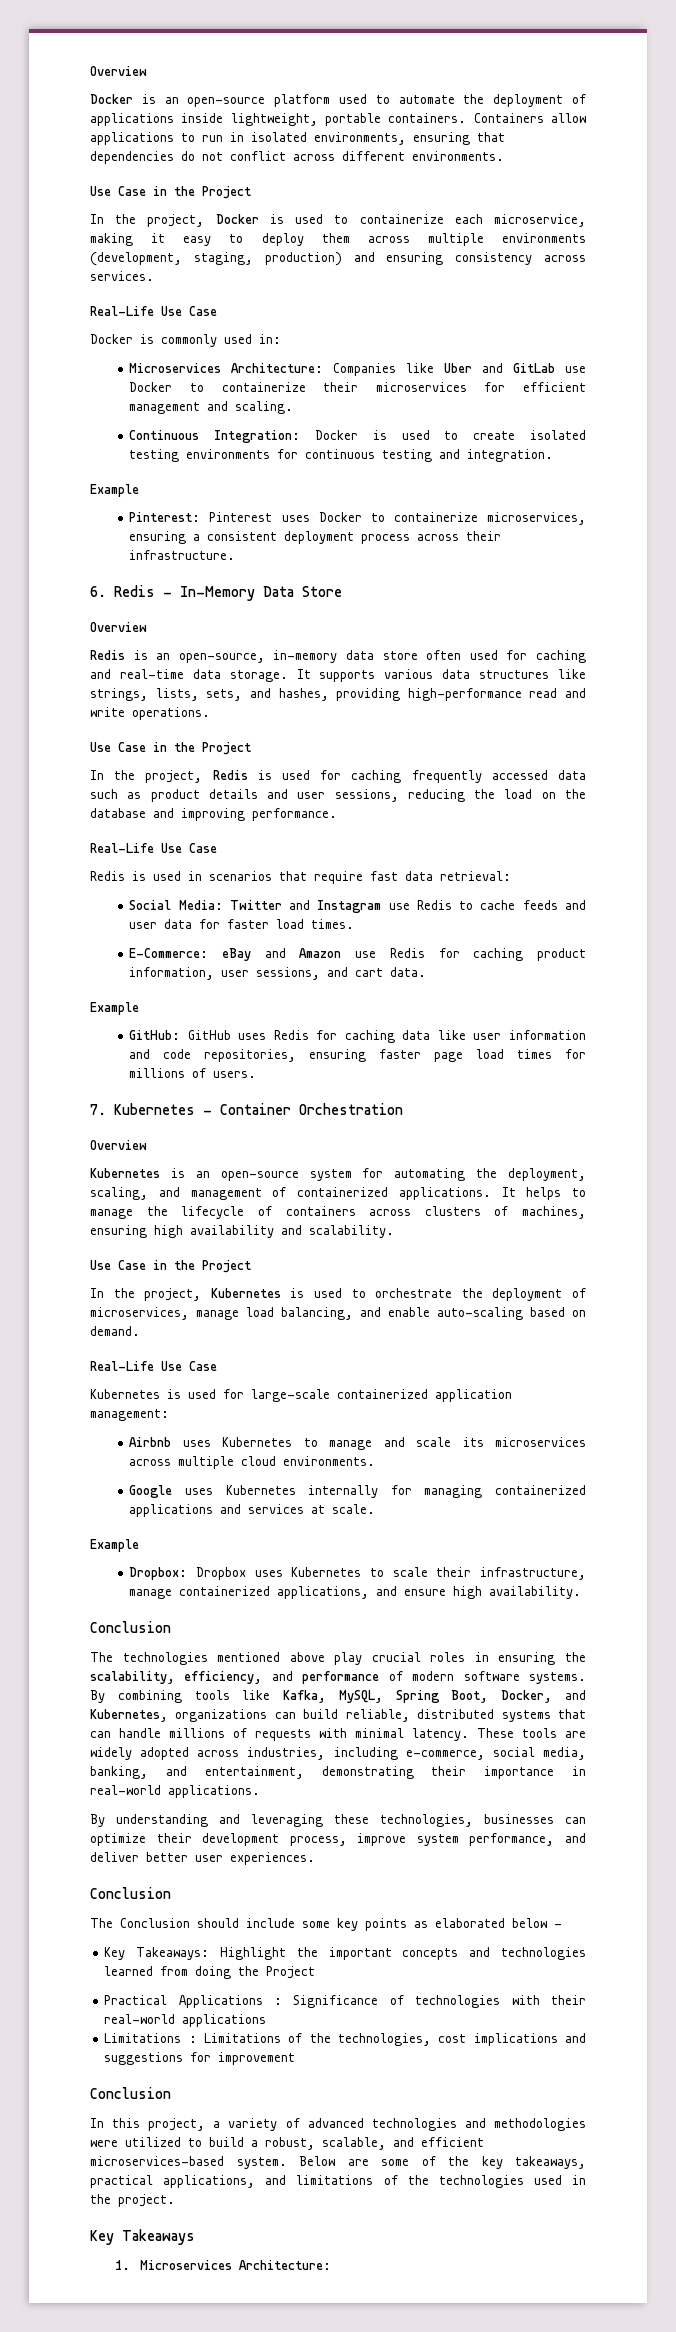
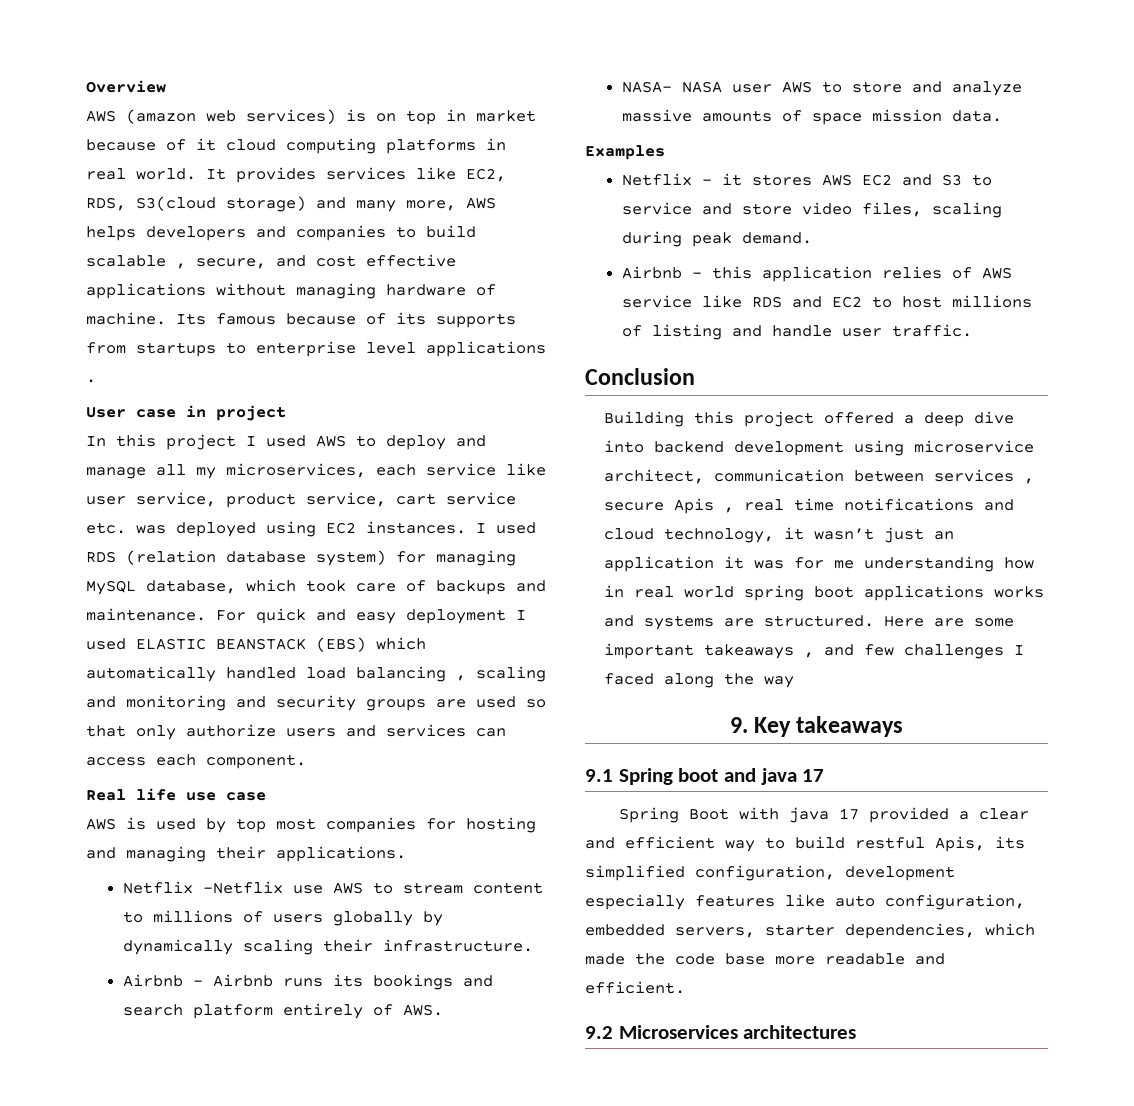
[90,66,147,76] [90,94,586,107] [90,113,586,126] [90,132,505,145] [90,151,504,164] [90,186,251,199] [90,214,586,227] [90,233,586,246] [90,252,586,266] [90,271,154,281] [90,306,217,316] [90,334,281,347] [129,363,586,376] [129,382,586,392] [129,401,294,414] [129,430,586,443] [129,449,554,462] [90,484,139,497] [129,512,586,525] [129,531,502,544] [129,550,236,560] [90,585,342,601] [90,622,147,632] [90,650,587,663] [90,669,587,682] [90,688,586,701] [90,707,210,720] [90,742,251,755] [90,770,586,783] [90,789,586,802] [90,808,337,821] [90,843,217,853] [90,871,511,884] [129,900,587,913] [129,919,355,929] [129,948,586,961] [129,967,427,980] [90,1002,139,1015] [129,1030,586,1043] [129,1049,586,1062] [129,1068,257,1078] [90,1103,403,1115] [90,1140,147,1150] [90,1168,586,1181] [90,1187,586,1200] [90,1206,586,1219] [90,1225,394,1238] [90,1260,251,1273] [90,1288,587,1301] [90,1307,586,1320] [90,1326,140,1336] [90,1361,217,1371] [90,1389,512,1402] [90,1409,169,1421] [129,1437,586,1450] [129,1456,376,1469] [129,1485,586,1498] [129,1504,376,1517] [90,1539,139,1552] [129,1567,586,1580] [129,1586,582,1599] [90,1621,171,1633] [90,1652,586,1665] [90,1671,586,1684] [90,1690,586,1703] [90,1709,586,1722] [90,1728,586,1741] [90,1747,586,1760] [90,1766,586,1779] [90,1785,260,1798] [90,1814,586,1827] [90,1833,586,1846] [90,1852,315,1865] [90,1887,171,1899] [90,1918,562,1931] [104,1947,586,1960] [104,1966,316,1979] [104,1995,586,2008] [104,2014,267,2027] [104,2033,586,2046] [104,2052,296,2065] [90,2087,171,2099] [90,2118,586,2131] [90,2137,484,2150] [90,2156,586,2169] [90,2175,586,2188] [90,2194,175,2207] [90,2229,195,2245] [115,2260,332,2270] Overview // Docker is an open-source platform used to automate the deployment of applications inside lightweight, portable containers. Containers allow applications to run in isolated environments, ensuring that dependencies do not conflict across different environments. // Use Case in the Project // In the project, Docker is used to containerize each microservice, making it easy to deploy them across multiple environments (development, staging, production) and ensuring consistency across services. // Real-Life Use Case // Docker is commonly used in: // Microservices Architecture: Companies like Uber and GitLab use Docker to containerize their microservices for efficient management and scaling. // Continuous Integration: Docker is used to create isolated testing environments for continuous testing and integration. // Example // Pinterest: Pinterest uses Docker to containerize microservices, ensuring a consistent deployment process across their infrastructure. // 6. Redis - In-Memory Data Store // Overview // Redis is an open-source, in-memory data store often used for caching and real-time data storage. It supports various data structures like strings, lists, sets, and hashes, providing high-performance read and write operations. // Use Case in the Project // In the project, Redis is used for caching frequently accessed data such as product details and user sessions, reducing the load on the database and improving performance. // Real-Life Use Case // Redis is used in scenarios that require fast data retrieval: // Social Media: Twitter and Instagram use Redis to cache feeds and user data for faster load times. // E-Commerce: eBay and Amazon use Redis for caching product information, user sessions, and cart data. // Example // GitHub: GitHub uses Redis for caching data like user information and code repositories, ensuring faster page load times for millions of users. // 7. Kubernetes - Container Orchestration // Overview // Kubernetes is an open-source system for automating the deployment, scaling, and management of containerized applications. It helps to manage the lifecycle of containers across clusters of machines, ensuring high availability and scalability. // Use Case in the Project // In the project, Kubernetes is used to orchestrate the deployment of microservices, manage load balancing, and enable auto-scaling based on demand. // Real-Life Use Case // Kubernetes is used for large-scale containerized application management: // Airbnb uses Kubernetes to manage and scale its microservices across multiple cloud environments. // Google uses Kubernetes internally for managing containerized applications and services at scale. // Example // Dropbox: Dropbox uses Kubernetes to scale their infrastructure, manage containerized applications, and ensure high availability. // Conclusion // The technologies mentioned above play crucial roles in ensuring the scalability, efficiency, and performance of modern software systems. By combining tools like Kafka, MySQL, Spring Boot, Docker, and Kubernetes, organizations can build reliable, distributed systems that can handle millions of requests with minimal latency. These tools are widely adopted across industries, including e-commerce, social media, banking, and entertainment, demonstrating their importance in real-world applications. // By understanding and leveraging these technologies, businesses can optimize their development process, improve system performance, and deliver better user experiences. // Conclusion // The Conclusion should include some key points as elaborated below - // Key Takeaways: Highlight the important concepts and technologies learned from doing the Project // Practical Applications : Significance of technologies with their real-world applications // Limitations : Limitations of the technologies, cost implications and suggestions for improvement // Conclusion // In this project, a variety of advanced technologies and methodologies were utilized to build a robust, scalable, and efficient microservices-based system. Below are some of the key takeaways, practical applications, and limitations of the technologies used in the project. // Key Takeaways // 1. Microservices Architecture: -> [86,80,166,93] [86,109,536,125] [86,138,506,154] [86,167,506,183] [86,196,496,212] [86,225,476,241] [86,254,456,269] [86,283,496,299] [86,312,516,328] [86,341,546,357] [86,379,96,383] [86,405,286,421] [86,434,486,450] [86,463,546,479] [86,492,516,508] [86,521,536,537] [86,550,516,566] [86,579,546,595] [86,608,526,624] [86,637,426,652] [86,666,546,682] [86,695,546,711] [86,724,506,740] [86,754,306,769] [86,788,266,801] [86,817,536,833] [86,846,406,862] [123,881,544,894] [123,910,444,926] [123,939,534,955] [123,974,494,990] [123,1003,444,1019] [622,81,1023,96] [622,109,1003,125] [585,145,665,160] [622,173,993,186] [622,202,1003,218] [622,231,813,247] [622,266,1013,282] [622,295,1033,308] [622,324,973,340] [585,368,695,385] [603,411,1014,427] [603,440,1034,456] [603,469,1034,484] [603,498,1014,514] [603,527,954,543] [603,556,1034,572] [603,585,1044,601] [603,615,1014,630] [603,643,1024,659] [603,673,794,688] [729,716,904,737] [585,768,825,785] [618,807,1029,823] [585,836,1025,852] [585,865,955,881] [585,894,1025,910] [585,923,1035,939] [585,953,945,965] [585,981,685,994] [585,1025,857,1039] Overview // AWS (amazon web services) is on top in market because of it cloud computing platforms in real world. It provides services like EC2, RDS, S3(cloud storage) and many more, AWS helps developers and companies to build scalable , secure, and cost effective applications without managing hardware of machine. Its famous because of its supports from startups to enterprise level applications . // User case in project // In this project I used AWS to deploy and manage all my microservices, each service like user service, product service, cart service etc. was deployed using EC2 instances. I used RDS (relation database system) for managing MySQL database, which took care of backups and maintenance. For quick and easy deployment I used ELASTIC BEANSTACK (EBS) which automatically handled load balancing , scaling and monitoring and security groups are used so that only authorize users and services can access each component. // Real life use case // AWS is used by top most companies for hosting and managing their applications. // Netflix -Netflix use AWS to stream content to millions of users globally by dynamically scaling their infrastructure. // Airbnb – Airbnb runs its bookings and search platform entirely of AWS. // NASA- NASA user AWS to store and analyze massive amounts of space mission data. // Examples // Netflix – it stores AWS EC2 and S3 to service and store video files, scaling during peak demand. // Airbnb – this application relies of AWS service like RDS and EC2 to host millions of listing and handle user traffic. // Conclusion // Building this project offered a deep dive into backend development using microservice architect, communication between services , secure Apis , real time notifications and cloud technology, it wasn’t just an application it was for me understanding how in real world spring boot applications works and systems are structured. Here are some important takeaways , and few challenges I faced along the way // 9. Key takeaways // 9.1 Spring boot and java 17 // Spring Boot with java 17 provided a clear and efficient way to build restful Apis, its simplified configuration, development especially features like auto configuration, embedded servers, starter dependencies, which made the code base more readable and efficient. // 9.2 Microservices architectures

